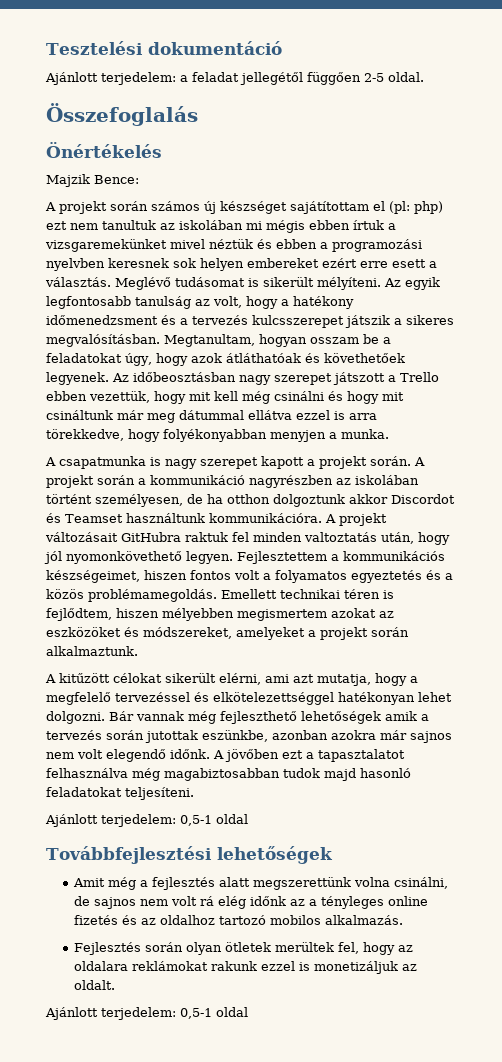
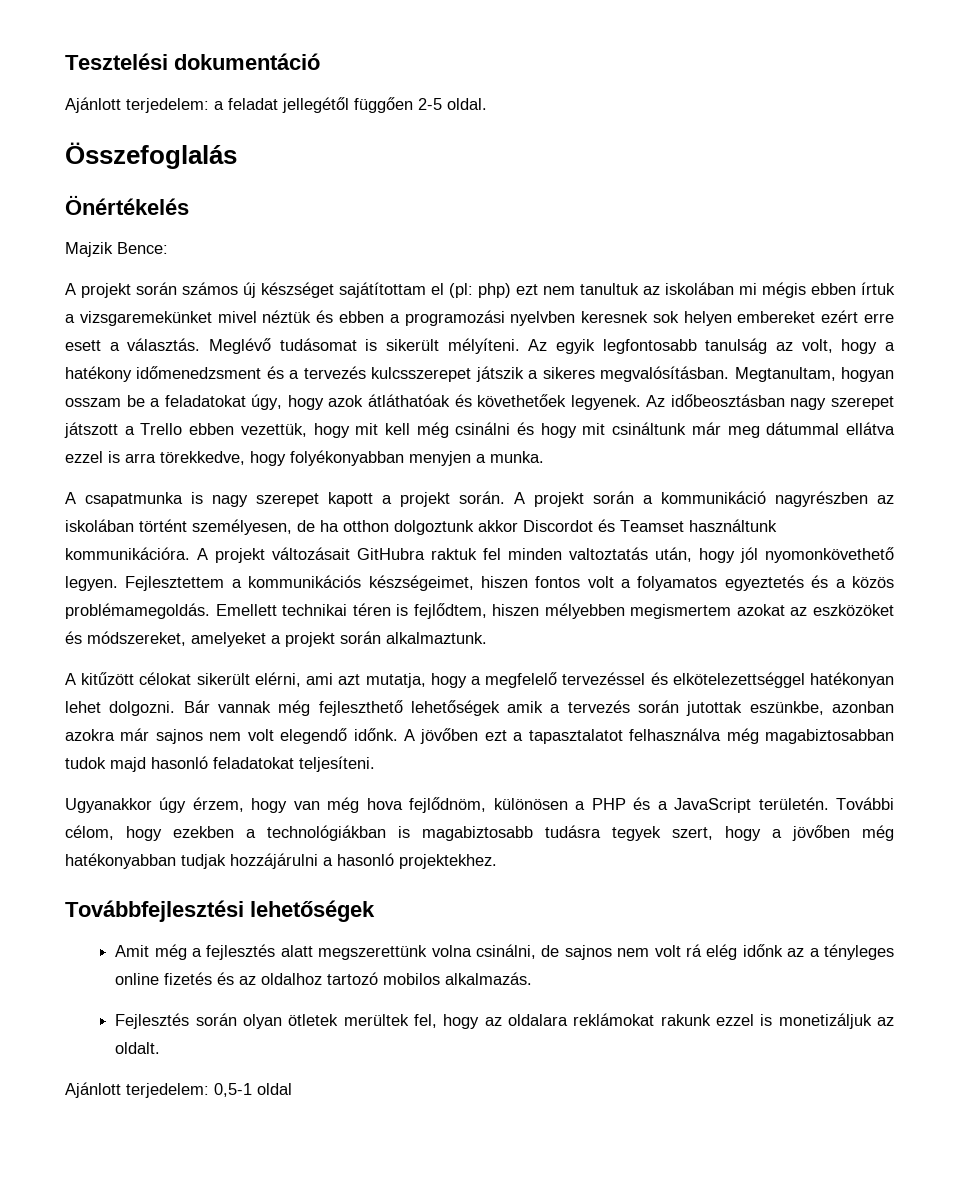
[45,814,248,827] Ajánlott terjedelem: 0,5-1 oldal -> [65,797,894,813] [65,825,894,841] [65,853,497,869] Ugyanakkor úgy érzem, hogy van még hova fejlődnöm, különösen a PHP és a JavaScript területén. További célom, hogy ezekben a technológiákban is magabiztosabb tudásra tegyek szert, hogy a jövőben még hatékonyabban tudjak hozzájárulni a hasonló projektekhez.

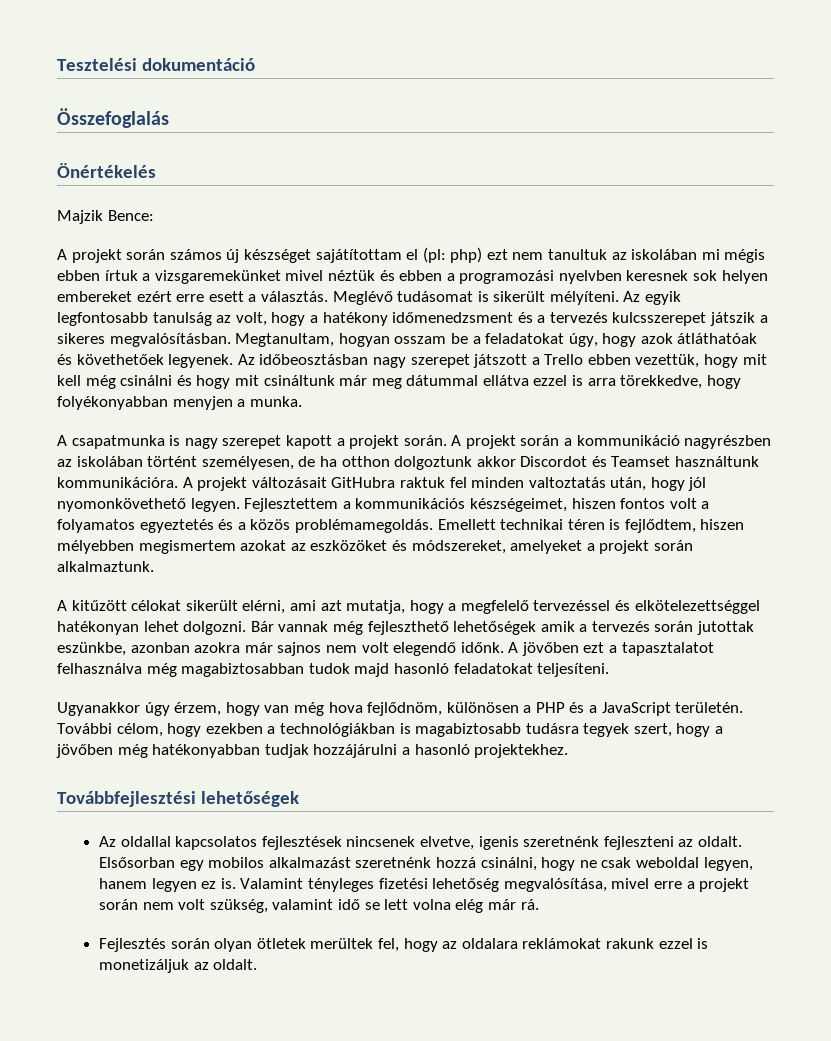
[65,97,487,113] // Ajánlott terjedelem: a feladat jellegétől függően 2-5 oldal. -> (255, 64) none
[115,944,894,960] [115,972,533,985] Amit még a fejlesztés alatt megszerettünk volna csinálni, de sajnos nem volt rá elég időnk az a tényleges online fizetés és az oldalhoz tartozó mobilos alkalmazás. -> [99,836,743,850] [99,857,753,871] [99,878,750,892] [99,899,539,913] Az oldallal kapcsolatos fejlesztések nincsenek elvetve, igenis szeretnénk fejleszteni az oldalt. Elsősorban egy mobilos alkalmazást szeretnénk hozzá csinálni, hogy ne csak weboldal legyen, hanem legyen ez is. Valamint tényleges fizetési lehetőség megvalósítása, mivel erre a projekt során nem volt szükség, valamint idő se lett volna elég már rá.
[65,1082,292,1098] // Ajánlott terjedelem: 0,5-1 oldal -> (258, 964) none

